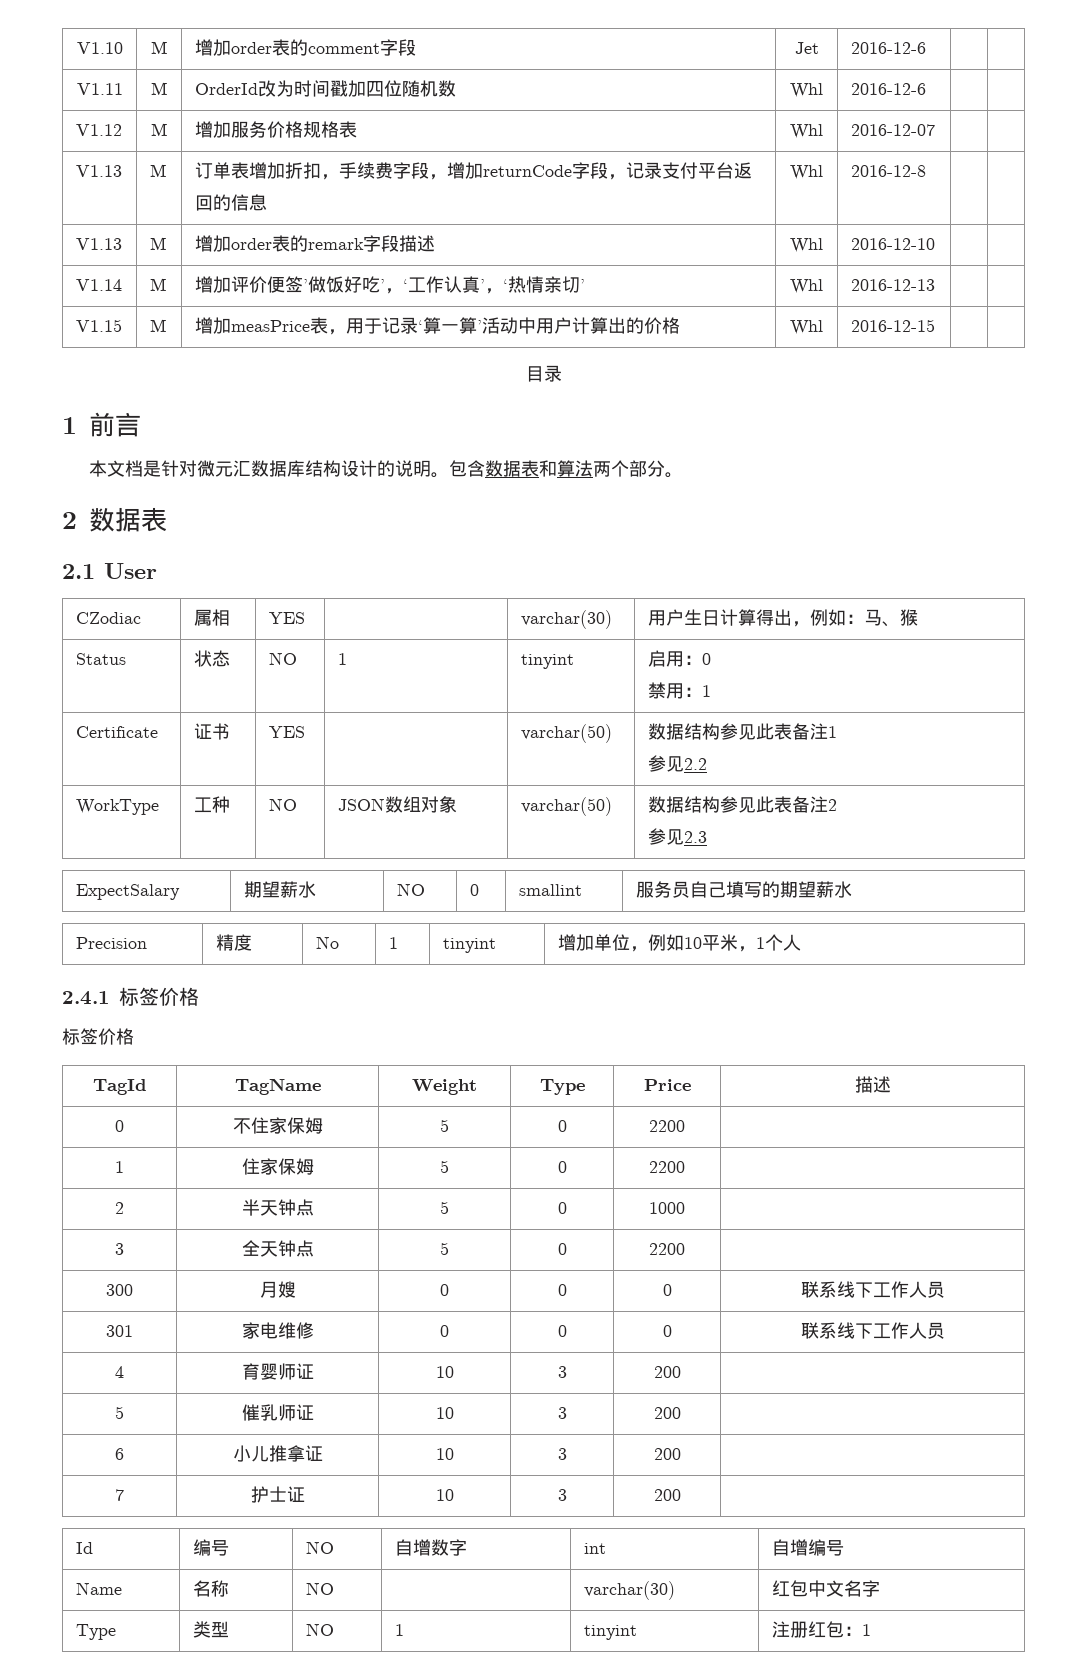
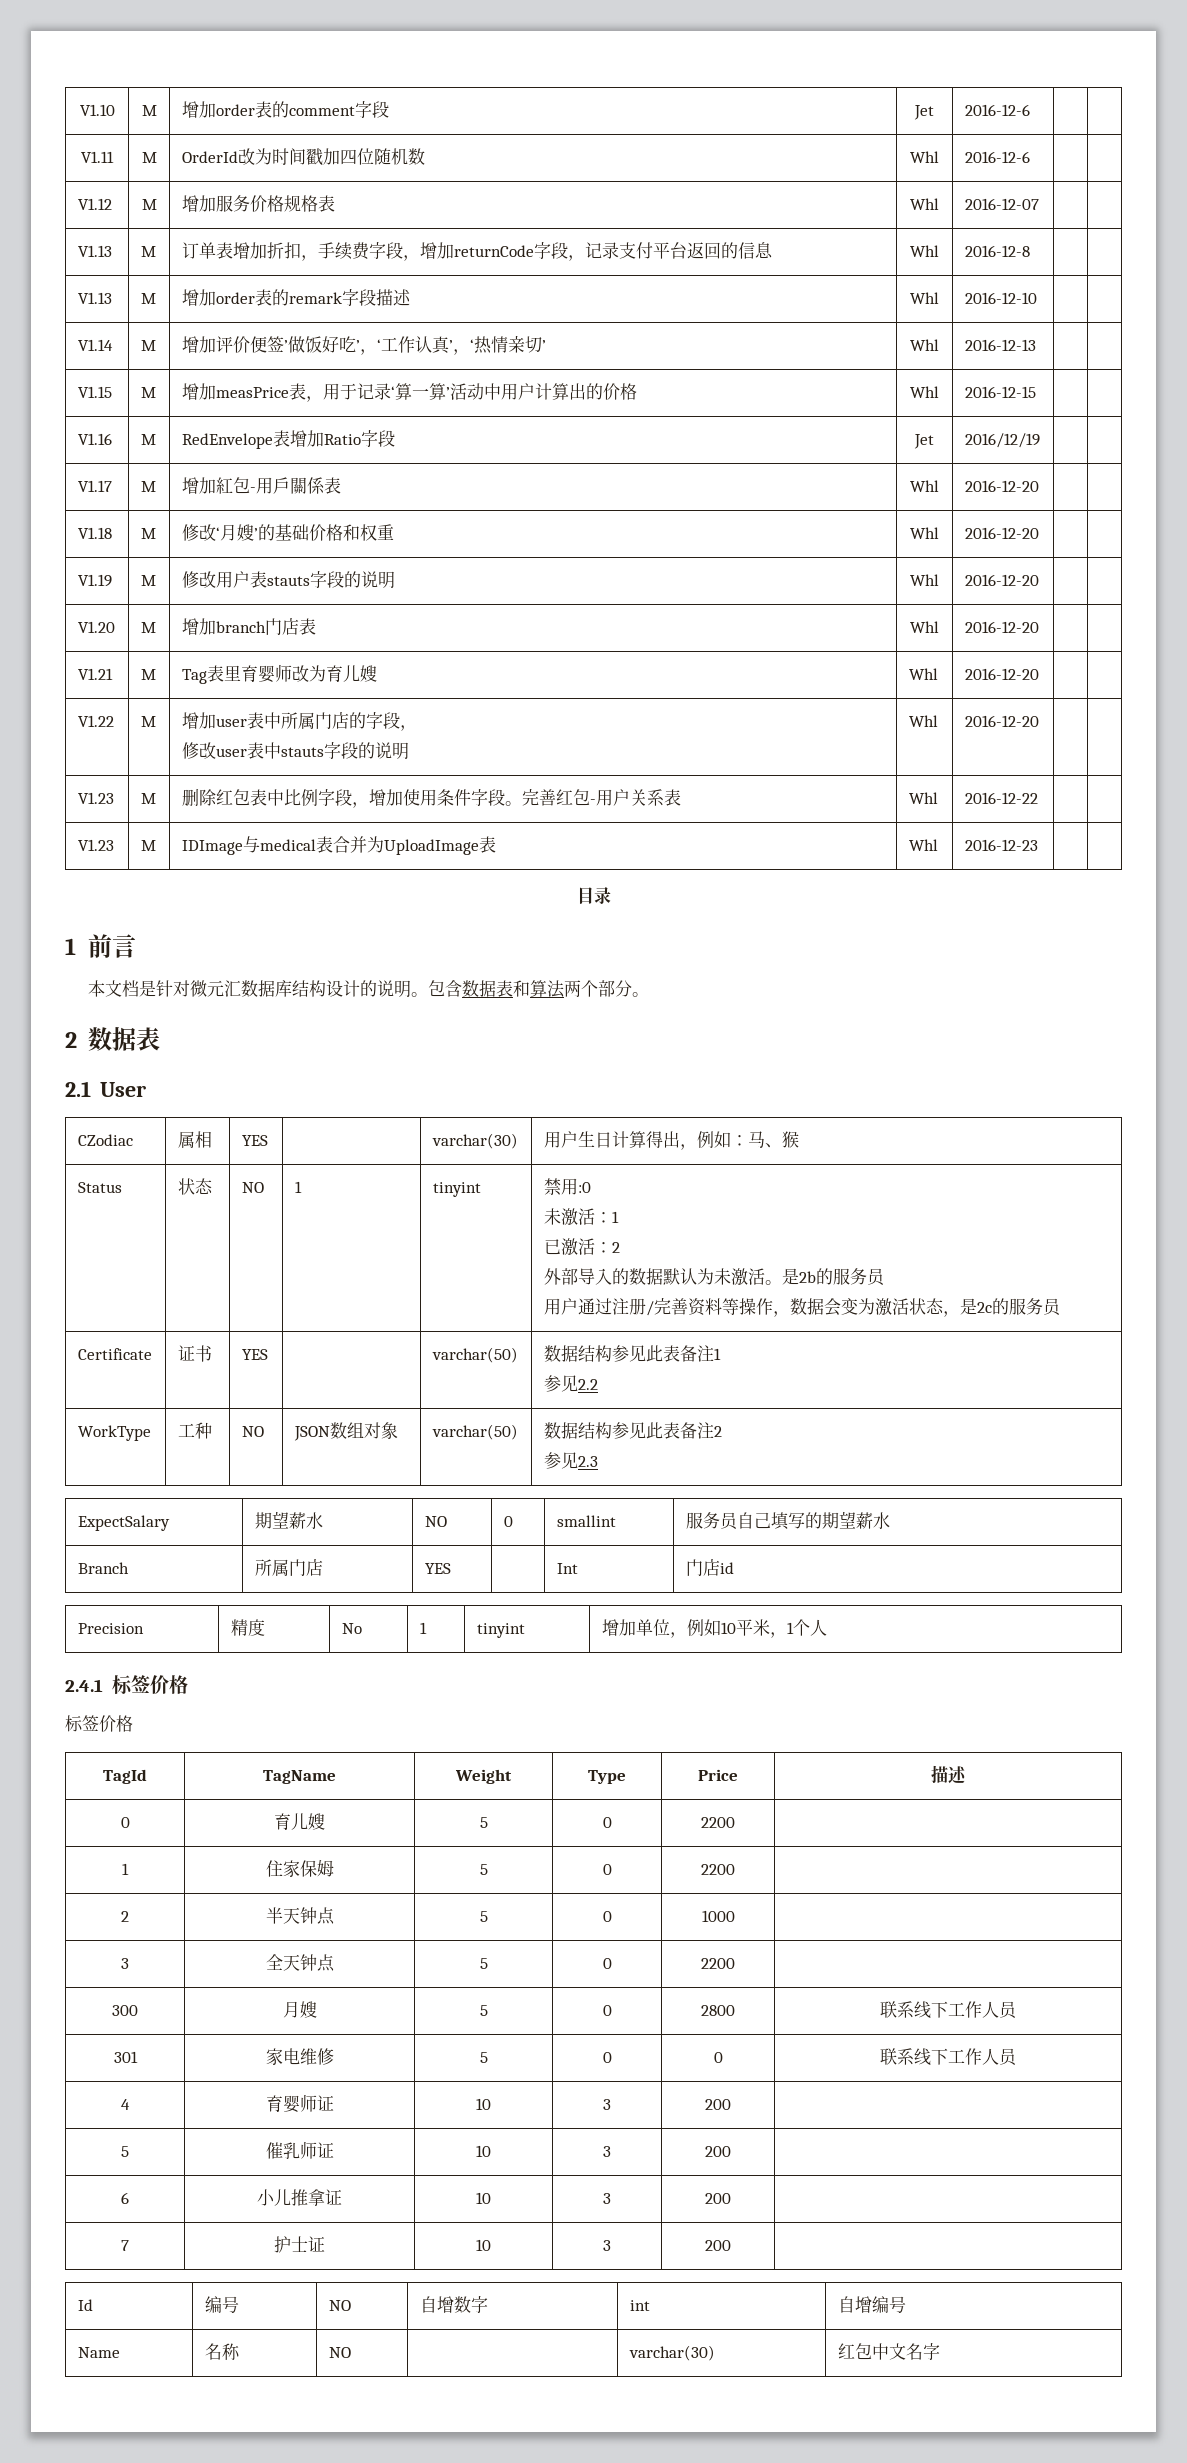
(935, 325) none -> [77,433,112,445] [140,434,156,445] [181,430,395,449] [914,434,934,449] [964,433,1040,448] [77,480,112,492] [140,481,156,492] [181,477,341,494] [910,480,939,492] [964,480,1039,492] [77,527,112,539] [140,528,156,539] [181,524,394,541] [910,527,939,539] [964,527,1039,539] [77,574,112,587] [140,575,156,586] [181,571,395,589] [910,574,939,586] [964,574,1039,586] [77,621,115,633] [140,622,156,633] [181,618,316,635] [910,621,939,633] [964,621,1039,633] [77,668,113,680] [140,669,156,680] [181,664,377,684] [908,668,938,680] [964,668,1039,680] [77,715,114,727] [140,716,156,727] [181,712,417,731] [181,742,409,760] [908,715,938,727] [964,715,1039,727] [77,792,114,804] [140,793,156,804] [181,788,681,808] [908,792,938,804] [964,792,1038,804] [77,839,114,851] [140,840,156,851] [181,836,496,855] [908,839,938,851] [964,839,1038,851] // V1.16 | M | RedEnvelope表增加Ratio字段 | Jet | 2016/12/19 | | // V1.17 | M | 增加紅包-用戶關係表 | Whl | 2016-12-20 | | // V1.18 | M | 修改‘月嫂’的基础价格和权重 | Whl | 2016-12-20 | | // V1.19 | M | 修改用户表stauts字段的说明 | Whl | 2016-12-20 | | // V1.20 | M | 增加branch门店表 | Whl | 2016-12-20 | | // V1.21 | M | Tag表里育婴师改为育儿嫂 | Whl | 2016-12-20 | | // V1.22 | M | 增加user表中所属门店的字段， // 修改user表中stauts字段的说明 | Whl | 2016-12-20 | | // V1.23 | M | 删除红包表中比例字段，增加使用条件字段。完善红包-用户关系表 | Whl | 2016-12-22 | | // V1.23 | M | IDImage与medical表合并为UploadImage表 | Whl | 2016-12-23 | |
[647,650,711,667] [647,682,711,699] 启用：0 // 禁用：1 -> [543,1178,591,1196] [543,1208,619,1226] [543,1238,620,1256] [543,1268,886,1286] [543,1298,1062,1317] 禁用:0 // 未激活：1 // 已激活：2 // 外部导入的数据默认为未激活。是2b的服务员 // 用户通过注册/完善资料等操作，数据会变为激活状态，是2c的服务员
(852, 889) none -> [77,1562,129,1574] [254,1559,323,1576] [424,1563,451,1574] [556,1563,578,1574] [685,1559,734,1576] // Branch | 所属门店 | YES | | Int | 门店id
[232,1117,323,1134] 不住家保姆 -> [274,1813,325,1830] 育儿嫂
[440,1284,449,1296] [557,1284,567,1296] [662,1284,672,1296] 0 | 0 | 0 -> [479,2005,488,2016] [602,2005,612,2016] [701,2005,736,2016] 5 | 0 | 2800
[440,1325,449,1337] 0 -> [479,2052,488,2063] 5
[75,1624,116,1640] [192,1621,229,1638] [305,1623,334,1636] [394,1624,404,1636] [583,1625,637,1640] [771,1621,871,1638] // Type | 类型 | NO | 1 | tinyint | 注册红包：1 -> (940, 2351) none

